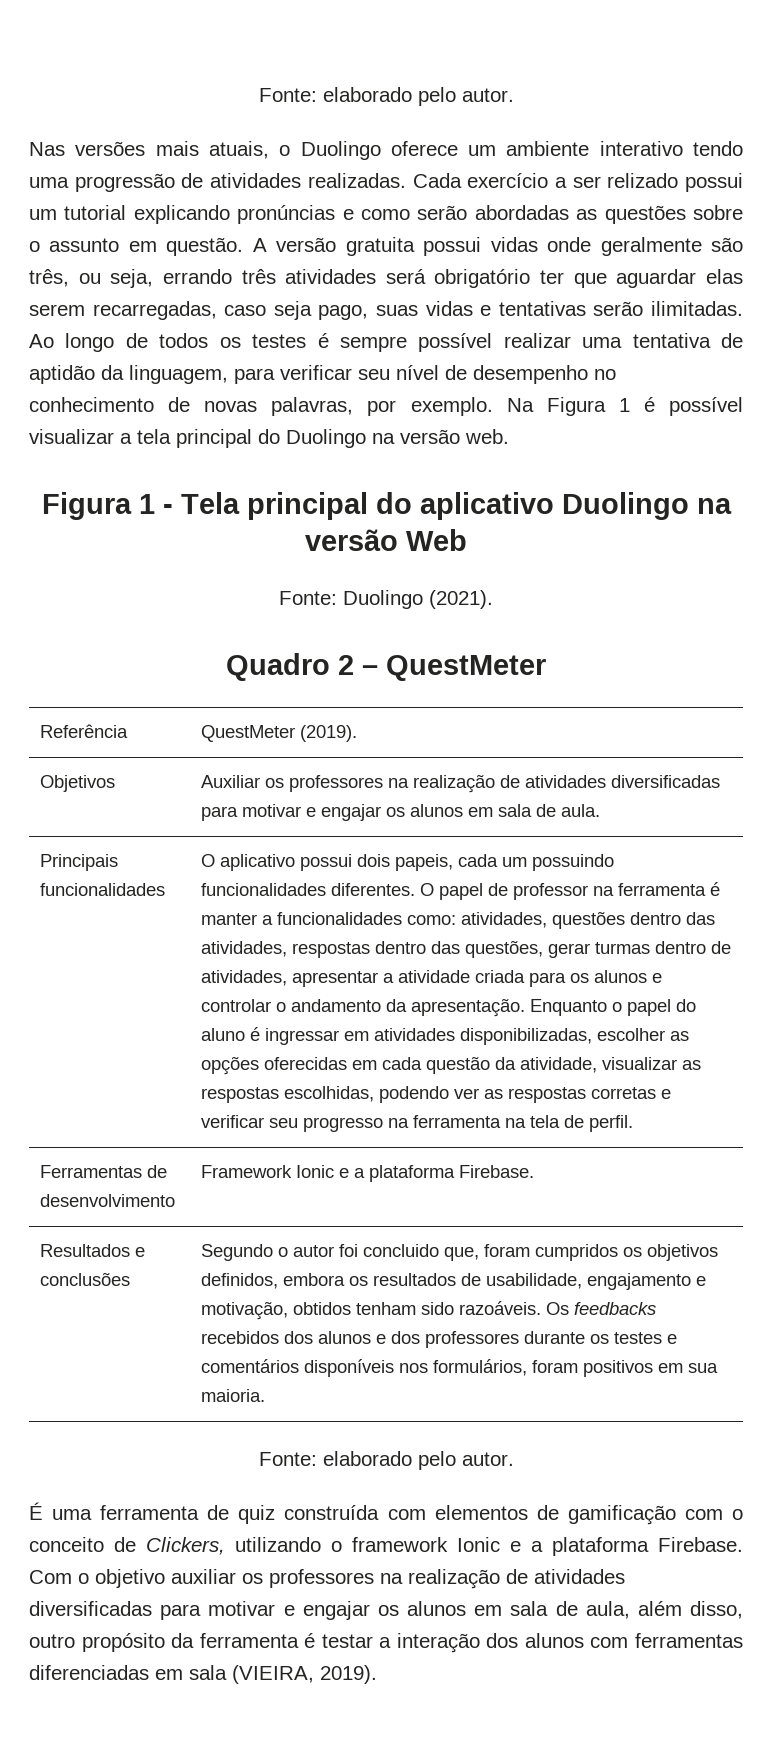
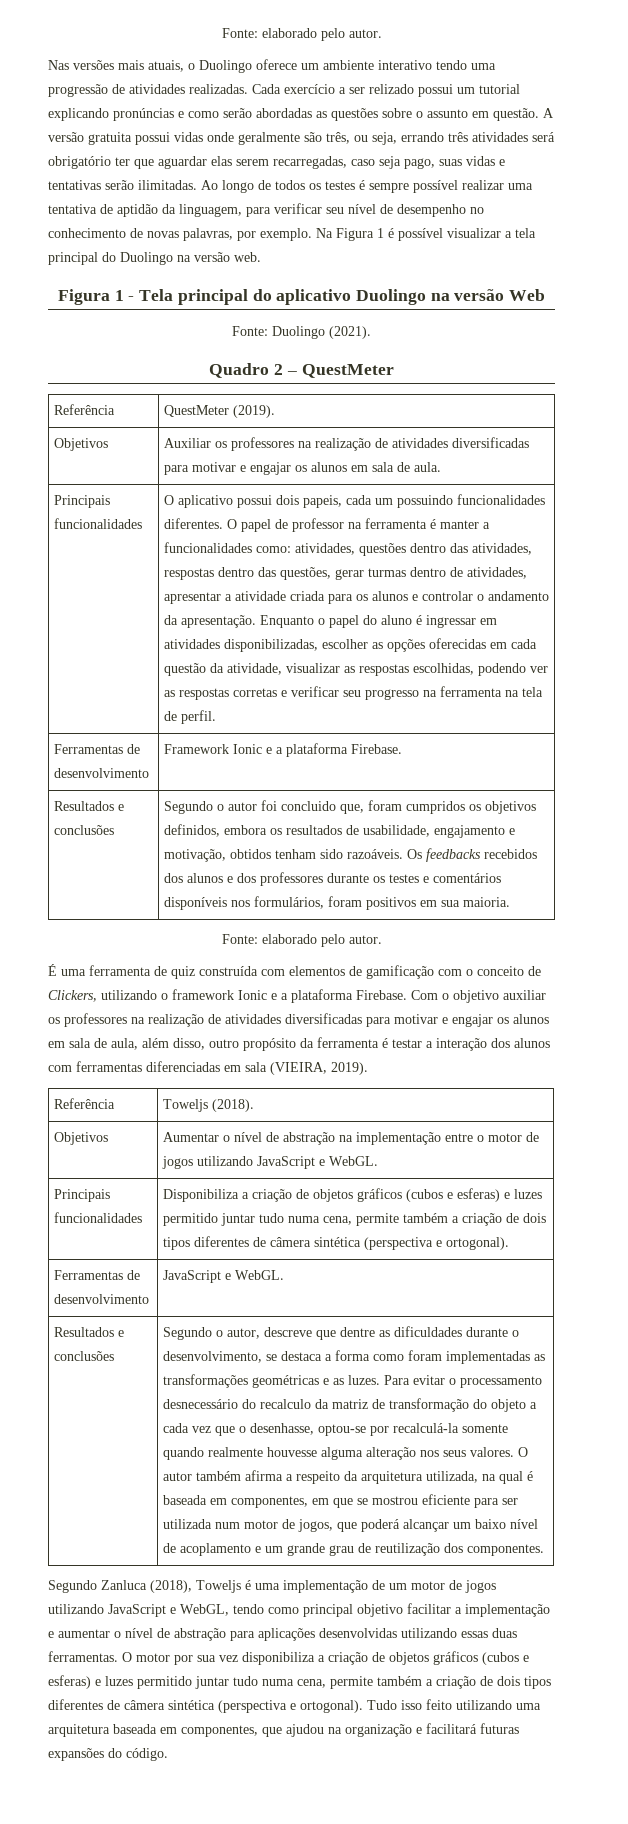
(377, 1674) none -> [53,1098,115,1109] [162,1099,254,1112] [53,1132,108,1145] [162,1132,539,1145] [161,1156,378,1169] [53,1189,110,1202] [53,1212,142,1223] [162,1188,542,1202] [162,1213,546,1226] [162,1236,509,1250] [53,1270,140,1280] [53,1294,149,1304] [162,1270,284,1283] [53,1327,124,1337] [53,1351,114,1361] [162,1326,519,1340] [162,1350,545,1364] [162,1374,542,1388] [162,1398,537,1412] [162,1423,508,1436] [162,1447,528,1460] [162,1470,533,1484] [162,1494,518,1508] [162,1519,538,1532] [162,1543,544,1556] [48,1580,496,1593] [48,1603,550,1617] [48,1628,517,1641] [48,1651,529,1665] [48,1675,551,1689] [48,1699,541,1713] [48,1723,519,1737] [48,1748,168,1761] // Referência | Toweljs (2018). // Objetivos | Aumentar o nível de abstração na implementação entre o motor de jogos utilizando JavaScript e WebGL. // Principais funcionalidades | Disponibiliza a criação de objetos gráficos (cubos e esferas) e luzes permitido juntar tudo numa cena, permite também a criação de dois tipos diferentes de câmera sintética (perspectiva e ortogonal). // Ferramentas de desenvolvimento | JavaScript e WebGL. // Resultados e conclusões | Segundo o autor, descreve que dentre as dificuldades durante o desenvolvimento, se destaca a forma como foram implementadas as transformações geométricas e as luzes. Para evitar o processamento desnecessário do recalculo da matriz de transformação do objeto a cada vez que o desenhasse, optou-se por recalculá-la somente quando realmente houvesse alguma alteração nos seus valores. O autor também afirma a respeito da arquitetura utilizada, na qual é baseada em componentes, em que se mostrou eficiente para ser utilizada num motor de jogos, que poderá alcançar um baixo nível de acoplamento e um grande grau de reutilização dos componentes. // Segundo Zanluca (2018), Toweljs é uma implementação de um motor de jogos utilizando JavaScript e WebGL, tendo como principal objetivo facilitar a implementação e aumentar o nível de abstração para aplicações desenvolvidas utilizando essas duas ferramentas. O motor por sua vez disponibiliza a criação de objetos gráficos (cubos e esferas) e luzes permitido juntar tudo numa cena, permite também a criação de dois tipos diferentes de câmera sintética (perspectiva e ortogonal). Tudo isso feito utilizando uma arquitetura baseada em componentes, que ajudou na organização e facilitará futuras expansões do código.

